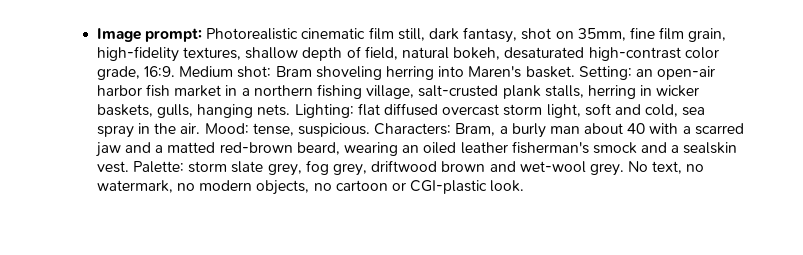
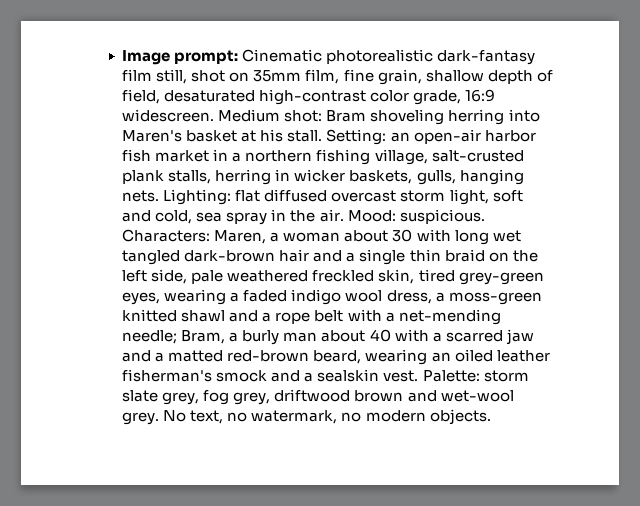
[206,27,727,43] [96,46,242,62] Photorealistic cinematic film still, dark fantasy, shot on 35mm, fine film grain, high-fidelity textures, -> [242,49,536,65] [122,69,422,85] Cinematic photorealistic dark-fantasy film still, shot on 35mm film, fine grain,
[401,47,501,60] natural bokeh, -> (161, 96) none
[144,66,176,77] 16:9. -> [465,89,496,102] [122,109,215,122] 16:9 widescreen.
[525,66,575,78] basket. -> [186,129,323,142] basket at his stall.
[252,123,294,136] tense, -> (396, 216) none
(452, 129) none -> [214,229,521,245] [122,249,538,265] [122,269,544,285] [122,289,542,305] [122,309,501,325] [122,330,178,344] Maren, a woman about 30 with long wet tangled dark-brown hair and a single thin braid on the left side, pale weathered freckled skin, tired grey-green eyes, wearing a faded indigo wool dress, a moss-green knitted shawl and a rope belt with a net-mending needle;
[256,180,525,195] objects, no cartoon or CGI-plastic look. -> [429,409,491,425] objects.

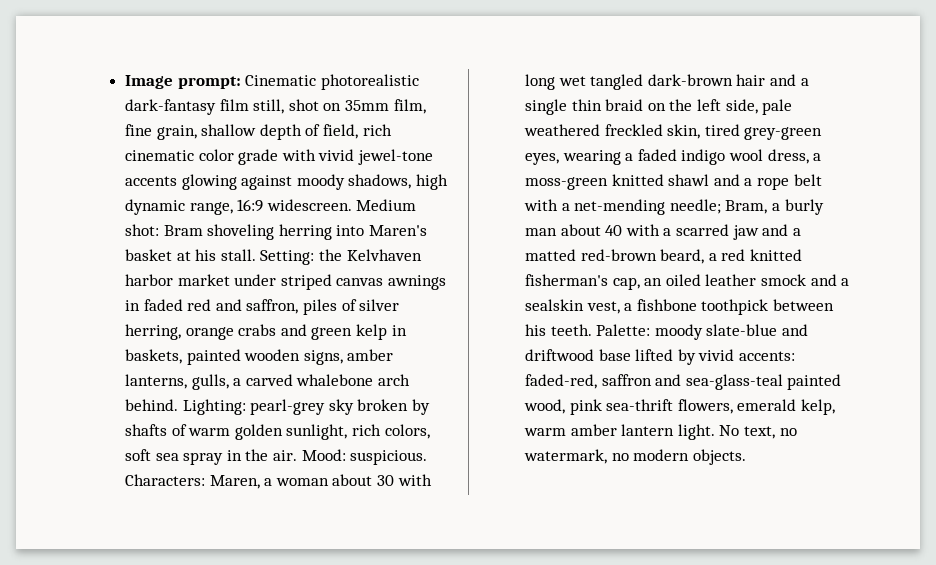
[164,89,462,105] desaturated high-contrast color grade, -> [362,124,392,136] [124,149,433,165] [124,174,448,190] [124,199,233,215] rich cinematic color grade with vivid jewel-tone accents glowing against moody shadows, high dynamic range,
[390,129,536,144] [122,149,524,165] [122,169,524,185] [122,189,523,205] [122,210,193,224] an open-air harbor fish market in a northern fishing village, salt-crusted plank stalls, herring in wicker baskets, gulls, hanging nets. Lighting: flat diffused overcast storm light, soft and cold, -> [318,249,422,261] [124,274,446,290] [124,299,400,315] [124,324,407,340] [124,349,394,365] [124,374,410,390] [124,399,430,415] [124,424,430,440] [124,449,151,461] the Kelvhaven harbor market under striped canvas awnings in faded red and saffron, piles of silver herring, orange crabs and green kelp in baskets, painted wooden signs, amber lanterns, gulls, a carved whalebone arch behind. Lighting: pearl-grey sky broken by shafts of warm golden sunlight, rich colors, soft
[365,349,428,365] wearing -> [708,249,802,261] [524,274,640,290] a red knitted fisherman's cap,
[122,369,213,382] fisherman's -> (757, 280) none
[383,370,529,382] [122,389,514,405] [122,412,160,425] vest. Palette: storm slate grey, fog grey, driftwood brown and wet-wool grey. -> [586,299,834,315] [524,324,808,340] [524,349,795,365] [524,374,842,390] [523,399,835,415] [523,424,715,440] vest, a fishbone toothpick between his teeth. Palette: moody slate-blue and driftwood base lifted by vivid accents: faded-red, saffron and sea-glass-teal painted wood, pink sea-thrift flowers, emerald kelp, warm amber lantern light.

